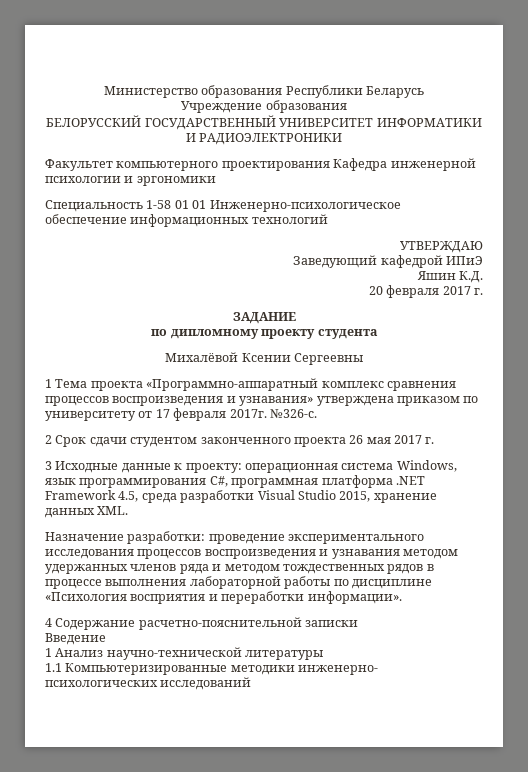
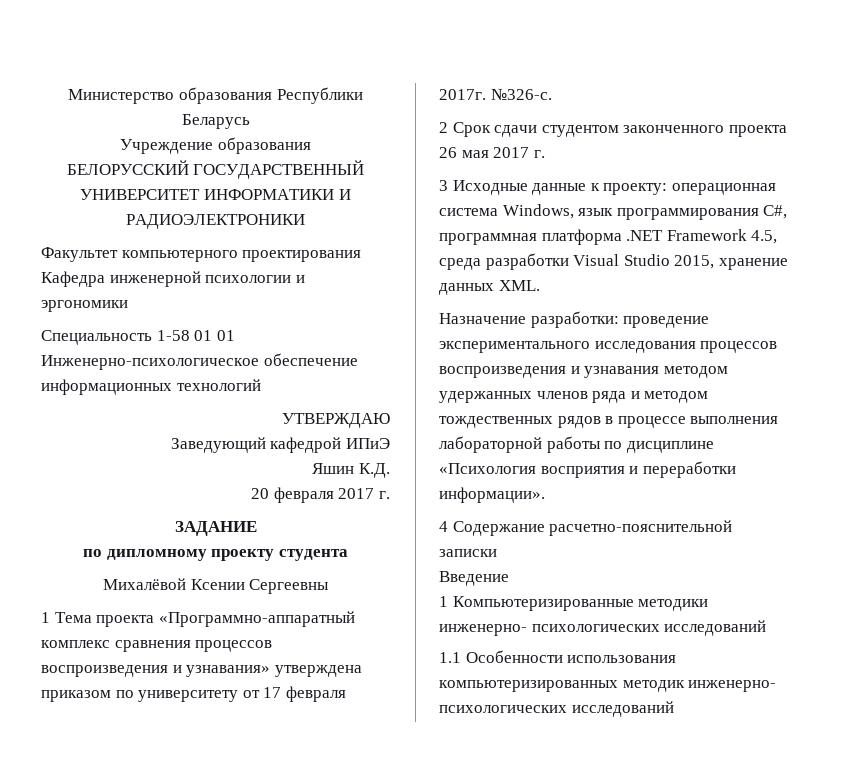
[55,647,324,660] [45,663,62,672] Анализ научно-технической литературы // 1.1 -> (448, 601) none
(252, 683) none -> [439,650,677,663] [439,680,777,692] [439,701,674,717] // 1.1 Особенности использования компьютеризированных методик инженерно- психологических исследований

